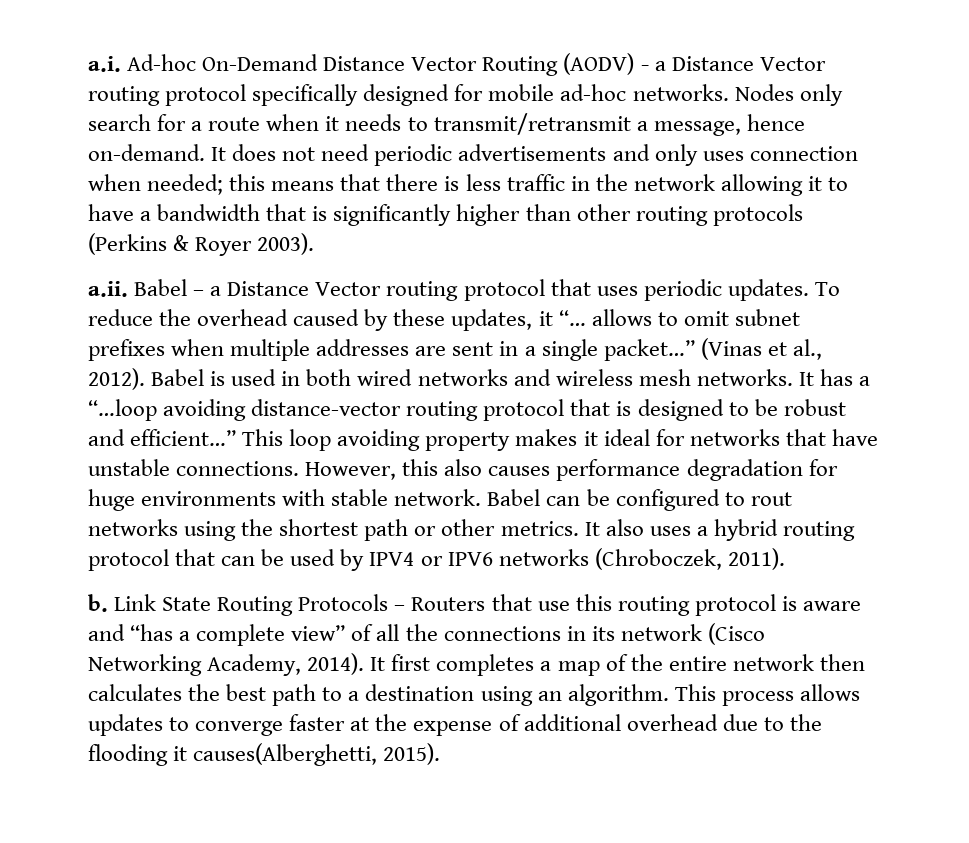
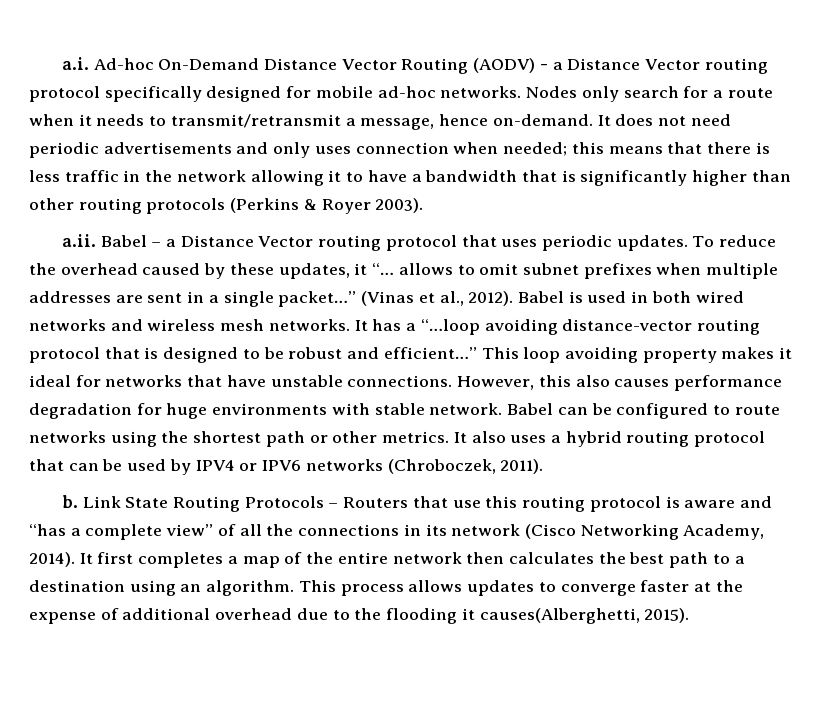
[750,492,792,506] rout -> [734,405,780,415] route

